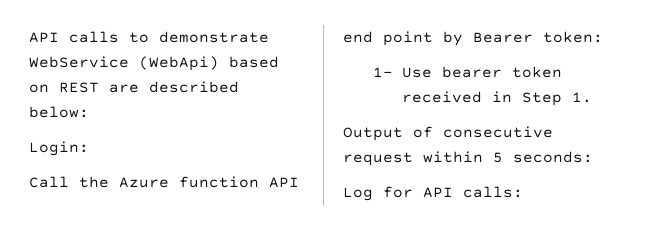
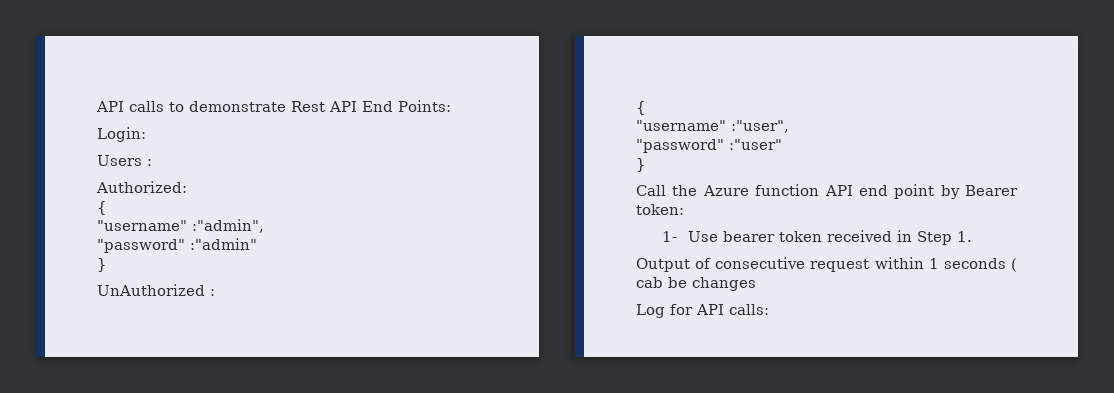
[29,56,279,71] [29,81,239,93] [29,106,89,118] [29,141,89,156] WebService (WebApi) based on REST are described below: // Login: -> [291,100,451,112] [97,127,146,142] [97,155,152,166] [96,181,187,193] [97,201,107,215] [97,219,264,233] [97,238,257,253] [97,258,107,272] [97,284,215,296] [636,101,646,115] [636,120,789,133] [636,139,782,153] [636,158,646,172] Rest API End Points: // Login: // Users : // Authorized: // { // "username" :"admin", // "password" :"admin" // } // UnAuthorized : // { // "username" :"user", // "password" :"user" // }
[493,151,593,163] 5 seconds: -> [928,258,1017,272] [636,277,756,291] 1 seconds ( cab be changes

